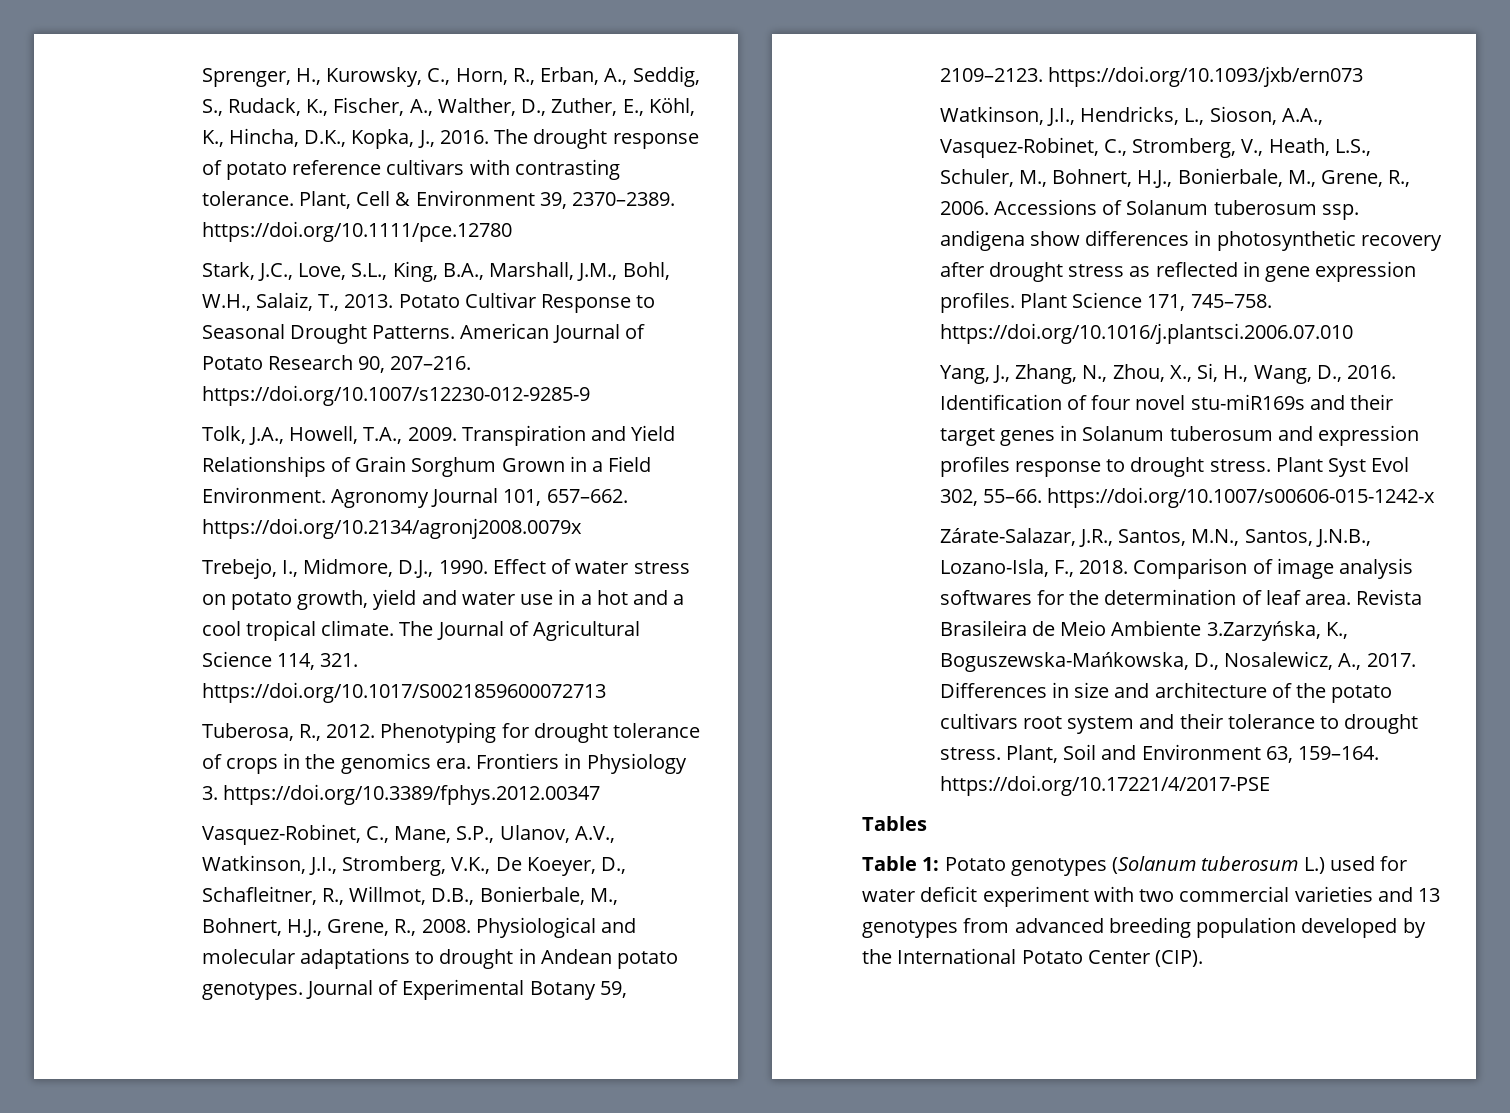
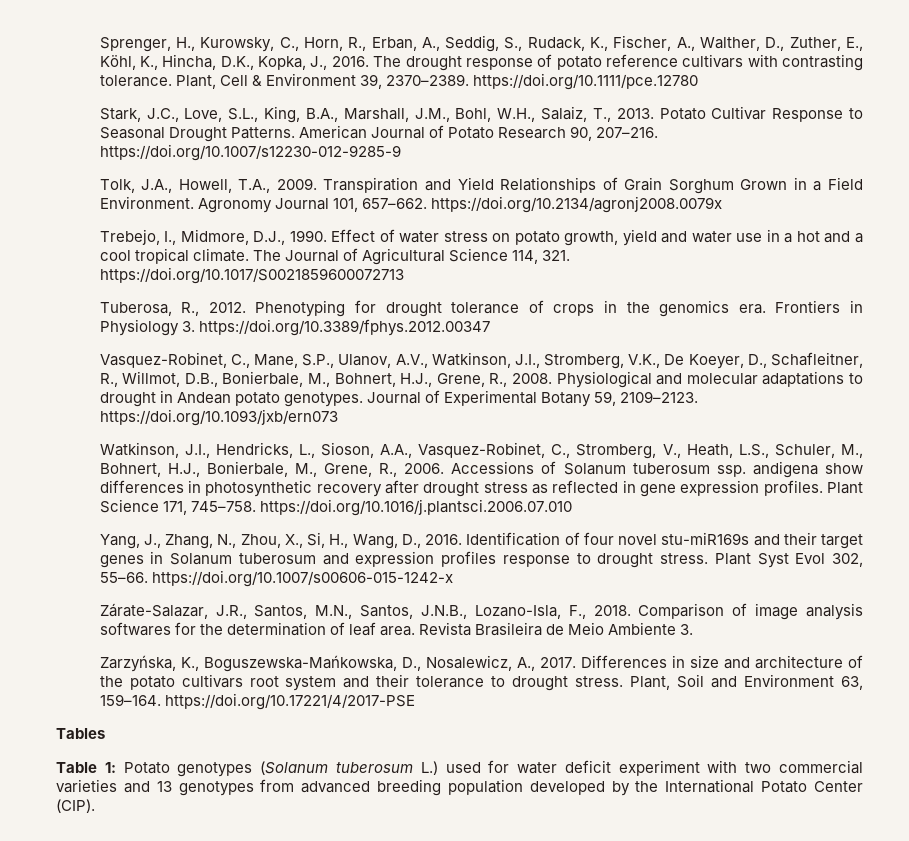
[1206,621,1321,641] 3.Zarzyńska, -> [680,624,694,635] [99,655,176,672] 3. // Zarzyńska,

